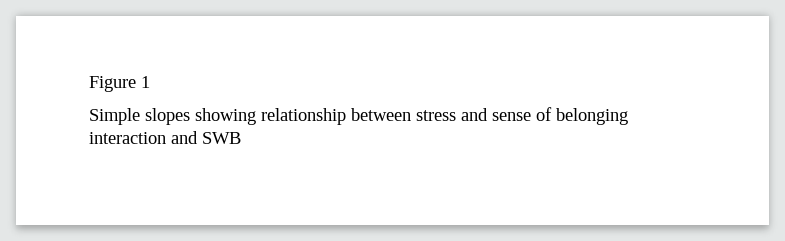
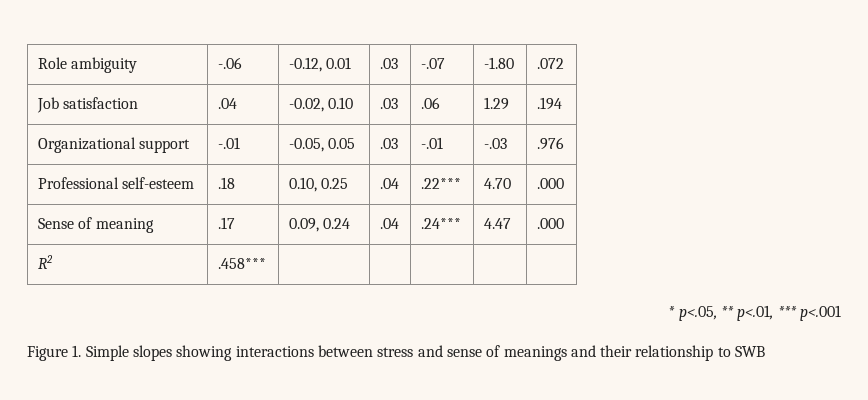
[89,76,150,92] Figure 1 // -> [37,57,138,73] [217,57,242,69] [288,57,352,72] [379,58,398,69] [420,58,445,69] [483,57,514,69] [536,58,564,69] [36,97,139,113] [217,98,237,109] [288,97,354,112] [379,98,398,109] [420,97,440,109] [483,97,509,110] [536,97,562,110] [37,137,191,153] [217,137,240,149] [288,138,356,152] [379,138,398,149] [420,137,443,149] [483,138,507,149] [536,137,564,150] [37,177,195,189] [217,177,235,189] [288,177,349,192] [379,178,399,189] [420,178,461,189] [483,178,511,189] [536,178,564,189] [37,217,154,233] [217,217,235,229] [288,218,351,232] [379,218,399,229] [420,218,461,229] [483,218,511,229] [536,218,564,229] [37,255,53,269] [217,258,266,269] [668,305,842,321] [27,345,82,361] Role ambiguity | -.06 | -0.12, 0.01 | .03 | -.07 | -1.80 | .072 // Job satisfaction | .04 | -0.02, 0.10 | .03 | .06 | 1.29 | .194 // Organizational support | -.01 | -0.05, 0.05 | .03 | -.01 | -.03 | .976 // Professional self-esteem | .18 | 0.10, 0.25 | .04 | .22*** | 4.70 | .000 // Sense of meaning | .17 | 0.09, 0.24 | .04 | .24*** | 4.47 | .000 // R2 | .458*** | | | | | // * p<.05, ** p<.01, *** p<.001 // Figure 1.
[261,108,346,125] relationship -> [235,346,314,357] interactions
[556,108,628,125] [89,131,198,144] belonging interaction and -> [503,345,731,361] meanings and their relationship to

